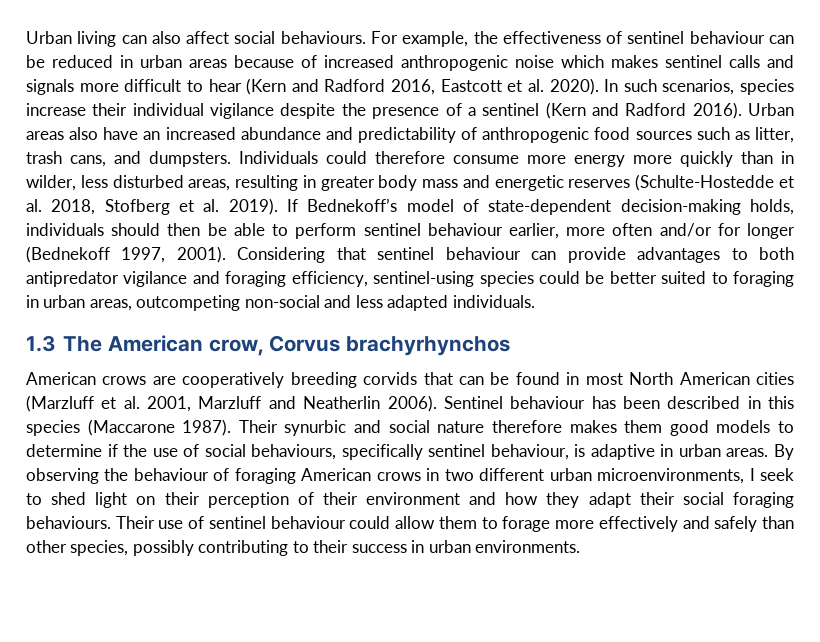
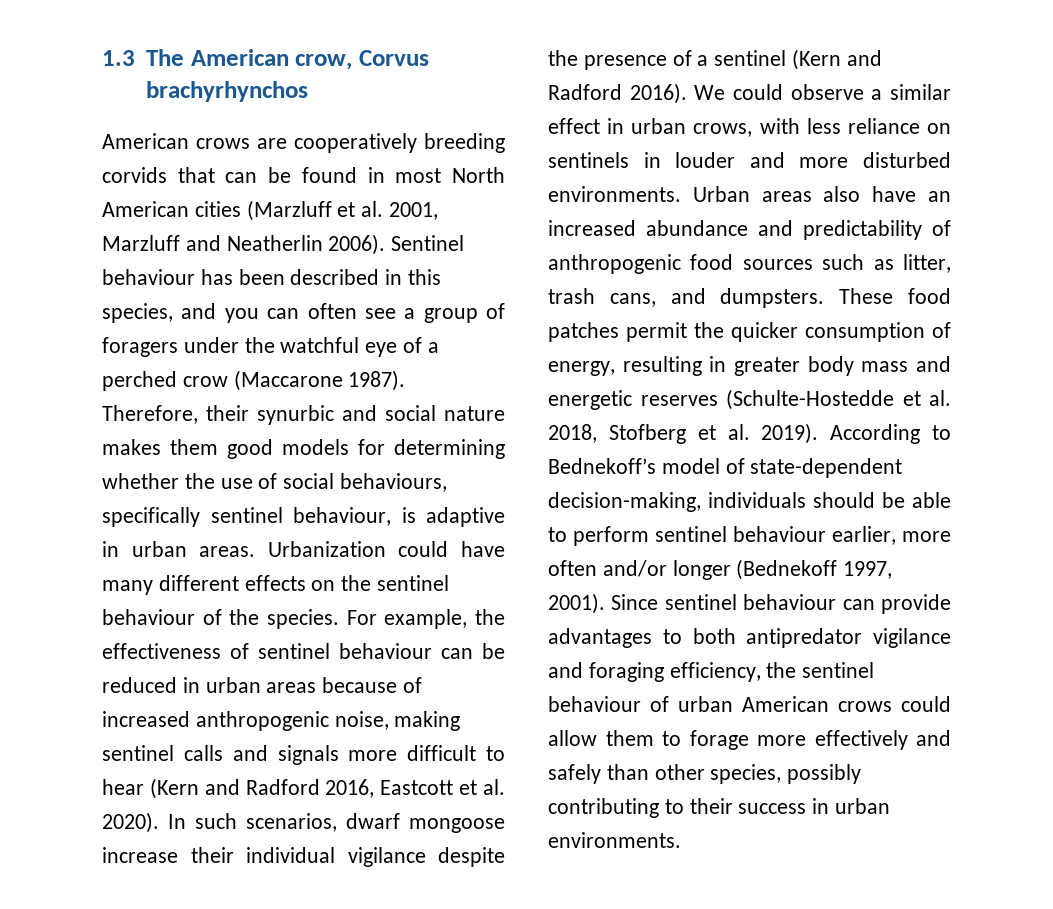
[26,31,795,47] [26,55,794,71] [26,78,794,95] [26,102,794,119] [26,127,794,143] [26,151,794,167] [26,174,794,191] [26,198,794,215] [26,223,795,239] [26,246,795,263] [26,271,794,287] [26,295,535,311] Urban living can also affect social behaviours. For example, the effectiveness of sentinel behaviour can be reduced in urban areas because of increased anthropogenic noise which makes sentinel calls and signals more difficult to hear (Kern and Radford 2016, Eastcott et al. 2020). In such scenarios, species increase their individual vigilance despite the presence of a sentinel (Kern and Radford 2016). Urban areas also have an increased abundance and predictability of anthropogenic food sources such as litter, trash cans, and dumpsters. Individuals could therefore consume more energy more quickly than in wilder, less disturbed areas, resulting in greater body mass and energetic reserves (Schulte-Hostedde et al. 2018, Stofberg et al. 2019). If Bednekoff’s model of state-dependent decision-making holds, individuals should then be able to perform sentinel behaviour earlier, more often and/or for longer (Bednekoff 1997, 2001). Considering that sentinel behaviour can provide advantages to both antipredator vigilance and foraging efficiency, sentinel-using species could be better suited to foraging in urban areas, outcompeting non-social and less adapted individuals. // -> (102, 58) none
[26,419,278,436] species (Maccarone 1987). Their -> [102,303,505,323] [102,337,439,357] [102,370,406,391] [102,405,249,424] species, and you can often see a group of foragers under the watchful eye of a perched crow (Maccarone 1987). Therefore, their
[491,420,562,433] therefore -> (505, 413) none
[778,421,795,433] [26,444,118,457] to determine if -> [358,439,505,459] [102,473,179,489] for determining whether
[773,444,794,460] [26,468,794,484] [26,492,794,508] [26,516,346,529] By observing the behaviour of foraging American crows in two different urban microenvironments, I seek to shed light on their perception of their environment and how they adapt their social foraging behaviours. Their use of sentinel behaviour -> [267,541,506,557] [102,575,450,595] [102,609,505,629] [102,643,505,659] [102,677,423,693] [102,711,461,731] [102,745,505,765] [102,778,505,799] [102,812,505,833] [102,847,505,867] [548,49,882,70] [548,83,951,104] [548,118,951,137] [548,152,951,168] [548,186,951,202] [548,220,951,240] [548,254,951,274] [548,288,951,308] [548,322,951,342] [548,356,951,376] [548,389,951,410] [548,423,951,444] [548,458,903,478] [548,492,951,512] [548,526,951,546] [548,559,893,580] [548,593,951,614] [548,628,951,648] [548,662,875,682] [548,696,892,712] Urbanization could have many different effects on the sentinel behaviour of the species. For example, the effectiveness of sentinel behaviour can be reduced in urban areas because of increased anthropogenic noise, making sentinel calls and signals more difficult to hear (Kern and Radford 2016, Eastcott et al. 2020). In such scenarios, dwarf mongoose increase their individual vigilance despite the presence of a sentinel (Kern and Radford 2016). We could observe a similar effect in urban crows, with less reliance on sentinels in louder and more disturbed environments. Urban areas also have an increased abundance and predictability of anthropogenic food sources such as litter, trash cans, and dumpsters. These food patches permit the quicker consumption of energy, resulting in greater body mass and energetic reserves (Schulte-Hostedde et al. 2018, Stofberg et al. 2019). According to Bednekoff’s model of state-dependent decision-making, individuals should be able to perform sentinel behaviour earlier, more often and/or longer (Bednekoff 1997, 2001). Since sentinel behaviour can provide advantages to both antipredator vigilance and foraging efficiency, the sentinel behaviour of urban American crows

